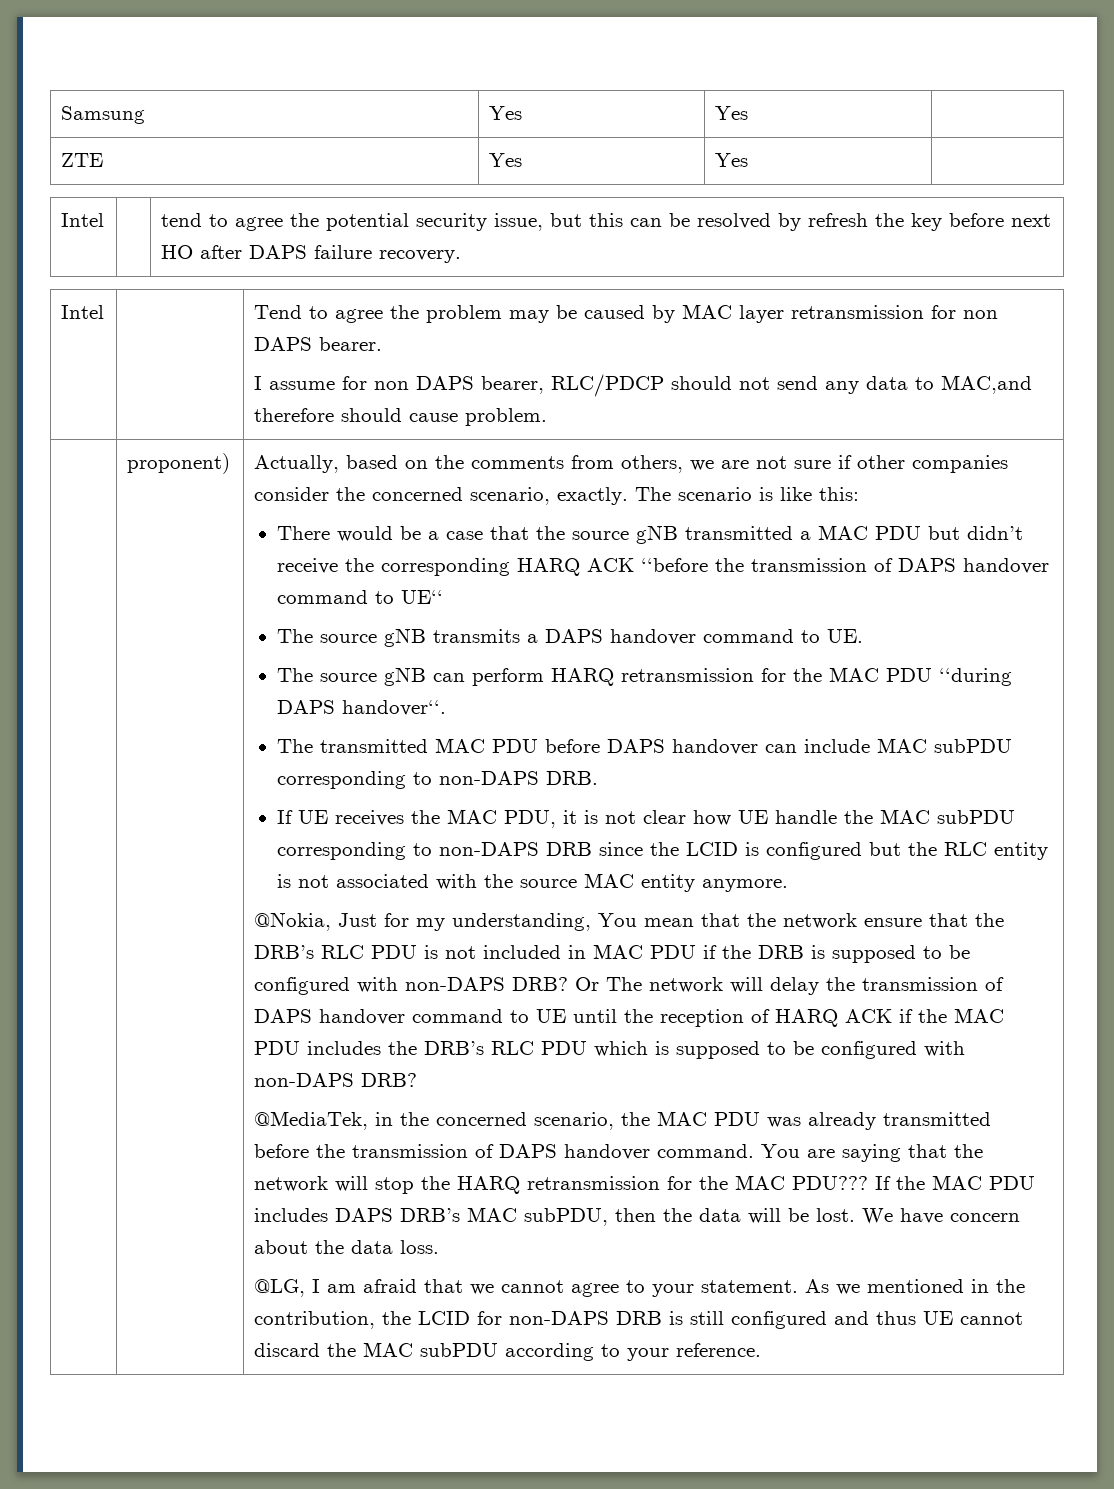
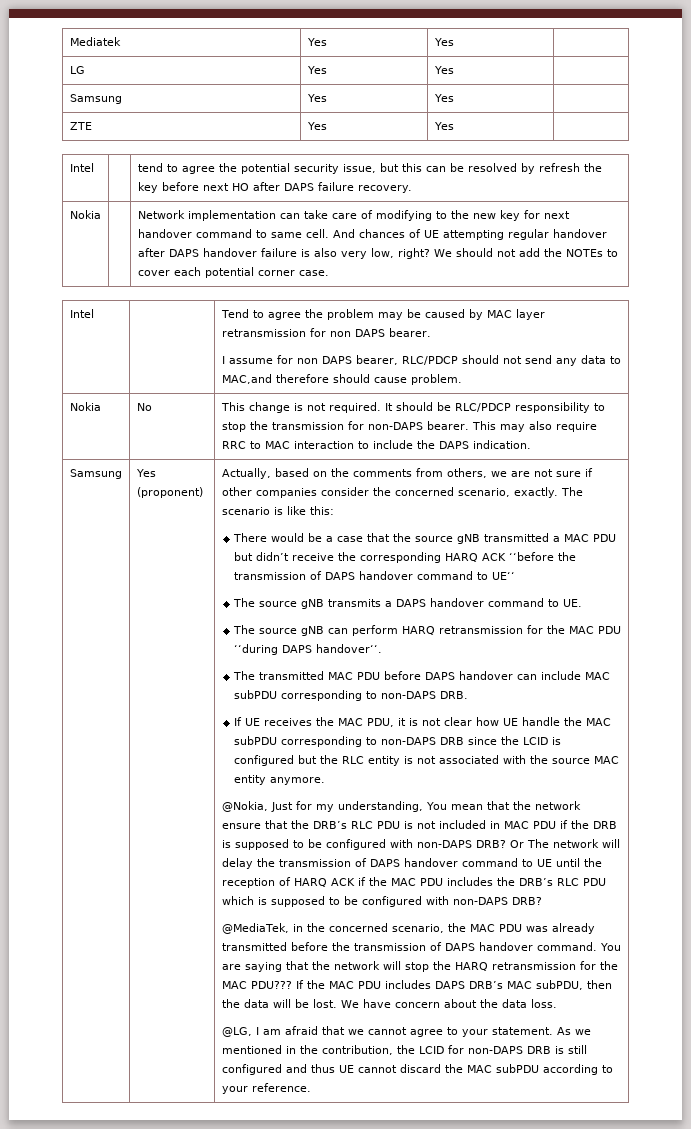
(61, 115) none -> [69,37,121,46] [306,38,328,46] [433,38,455,46] [69,66,85,74] [306,66,328,74] [433,66,455,74] Mediatek | Yes | Yes | // LG | Yes | Yes | //
(462, 256) none -> [69,210,101,219] [137,210,570,221] [137,229,607,240] [137,248,618,259] [137,267,329,278] // Nokia | | Network implementation can take care of modifying to the new key for next handover command to same cell. And chances of UE attempting regular handover after DAPS handover failure is also very low, right? We should not add the NOTEs to cover each potential corner case.
[127,453,231,474] | proponent) -> [69,402,101,411] [136,403,152,411] [220,402,605,413] [221,421,597,432] [221,440,531,449] [69,469,122,479] [135,469,157,477] [136,487,203,498] Nokia | No | This change is not required. It should be RLC/PDCP responsibility to stop the transmission for non-DAPS bearer. This may also require RRC to MAC interaction to include the DAPS indication. // Samsung | Yes (proponent)

